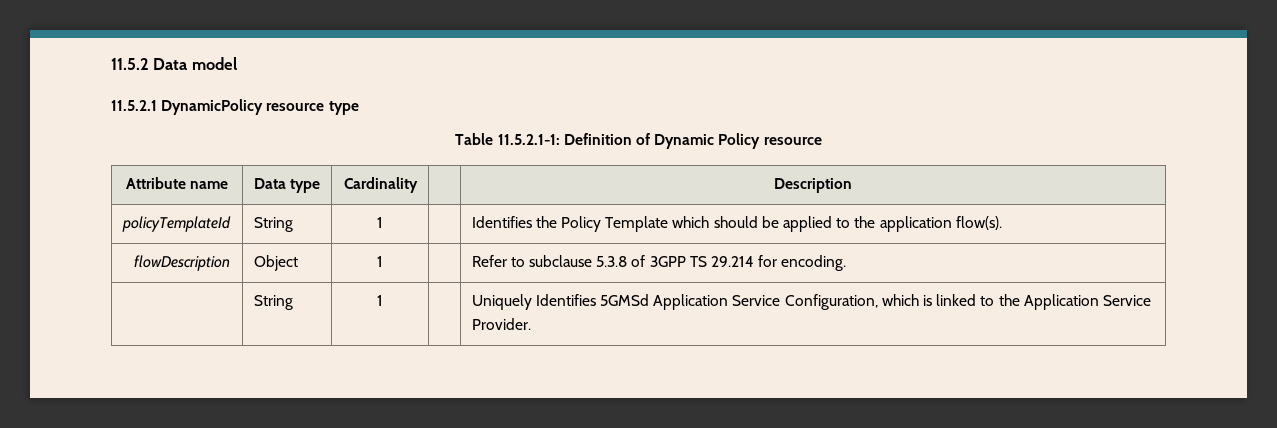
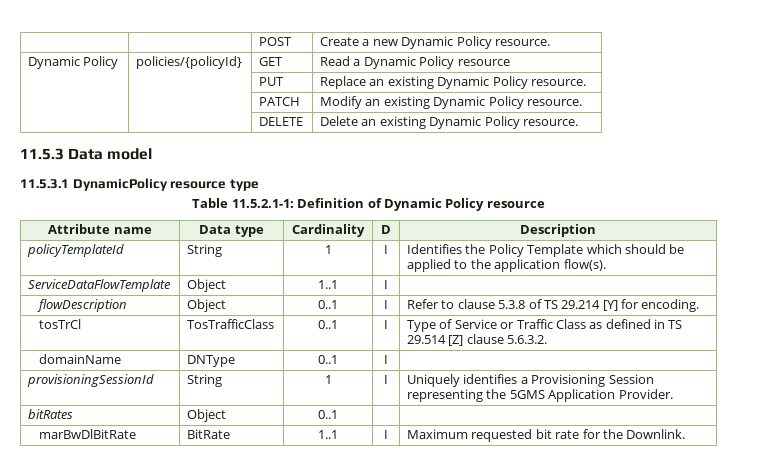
[111,58,149,70] 11.5.2 -> [259,37,293,46] [320,36,550,49] [28,56,119,69] [136,56,243,69] [259,57,284,66] [320,56,510,69] [259,77,285,86] [320,76,586,89] [259,97,301,106] [320,96,582,109] [259,117,304,126] [320,116,578,129] [20,148,64,160] | | POST | Create a new Dynamic Policy resource. // Dynamic Policy | policies/{policyId} | GET | Read a Dynamic Policy resource // | | PUT | Replace an existing Dynamic Policy resource. // | | PATCH | Modify an existing Dynamic Policy resource. // | | DELETE | Delete an existing Dynamic Policy resource. // 11.5.3
[111,100,157,111] 11.5.2.1 -> [20,179,69,189] 11.5.3.1
(418, 185) none -> [381,225,391,234] D
(383, 222) none -> [384,245,388,254] I
(1002, 223) none -> [28,279,172,292] [187,279,227,292] [318,280,338,289] [384,280,388,289] // ServiceDataFlowTemplate | Object | 1..1 | I |
[377,256,383,267] | 1 | | -> [318,300,338,309] [384,300,388,309] | 0..1 | I |
[529,255,593,267] subclause -> [457,299,495,309] clause
[649,256,686,267] 3GPP -> (542, 304) none
(755, 261) none -> [602,300,618,311] [Y]
[253,295,293,310] [377,295,383,306] | String | 1 | -> [38,319,81,329] [187,319,275,329] [318,320,338,329] [384,320,388,329] [407,319,683,332] [407,334,548,346] [38,354,121,364] [187,355,236,367] [318,355,338,364] [384,355,388,364] [27,374,155,387] [187,374,223,387] [324,375,332,384] [384,375,388,384] tosTrCl | TosTrafficClass | 0..1 | I | Type of Service or Traffic Class as defined in TS 29.514 [Z] clause 5.6.3.2. // domainName | DNType | 0..1 | I | // provisioningSessionId | String | 1 | I
[535,294,1151,310] [471,318,531,330] Identifies 5GMSd Application Service Configuration, which is linked to the Application Service Provider. -> [463,374,654,387] [407,389,673,402] [28,409,74,419] [187,409,227,422] [318,410,338,419] [38,429,136,439] [187,429,231,439] [318,430,338,439] [384,430,388,439] [407,429,686,442] identifies a Provisioning Session representing the 5GMS Application Provider. // bitRates | Object | 0..1 | | // marBwDlBitRate | BitRate | 1..1 | I | Maximum requested bit rate for the Downlink.

